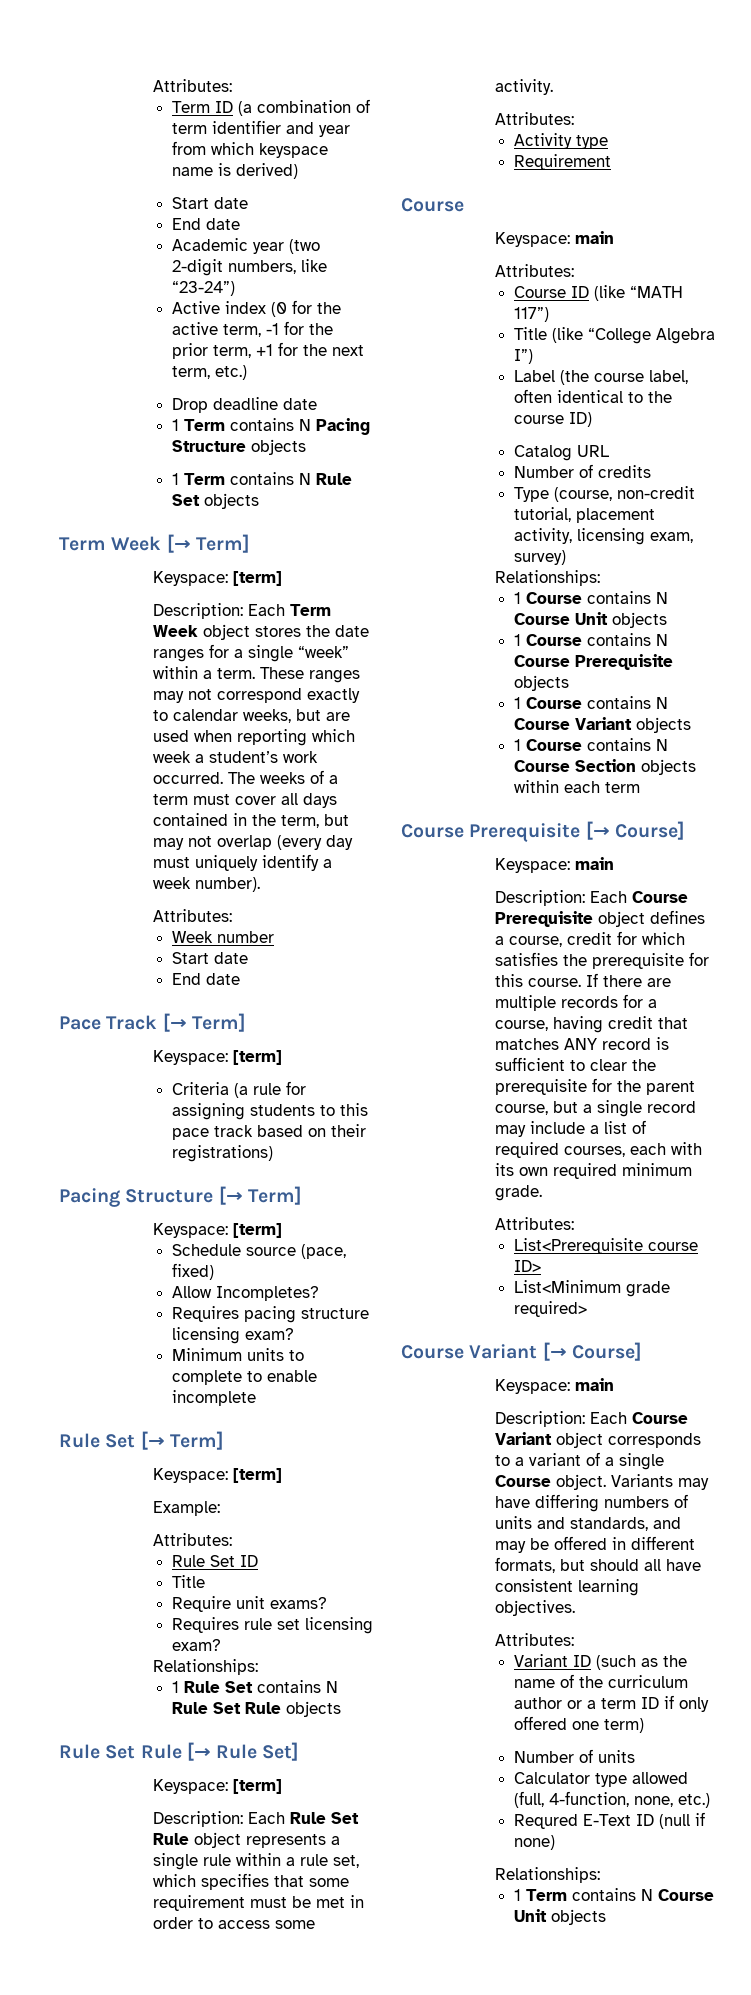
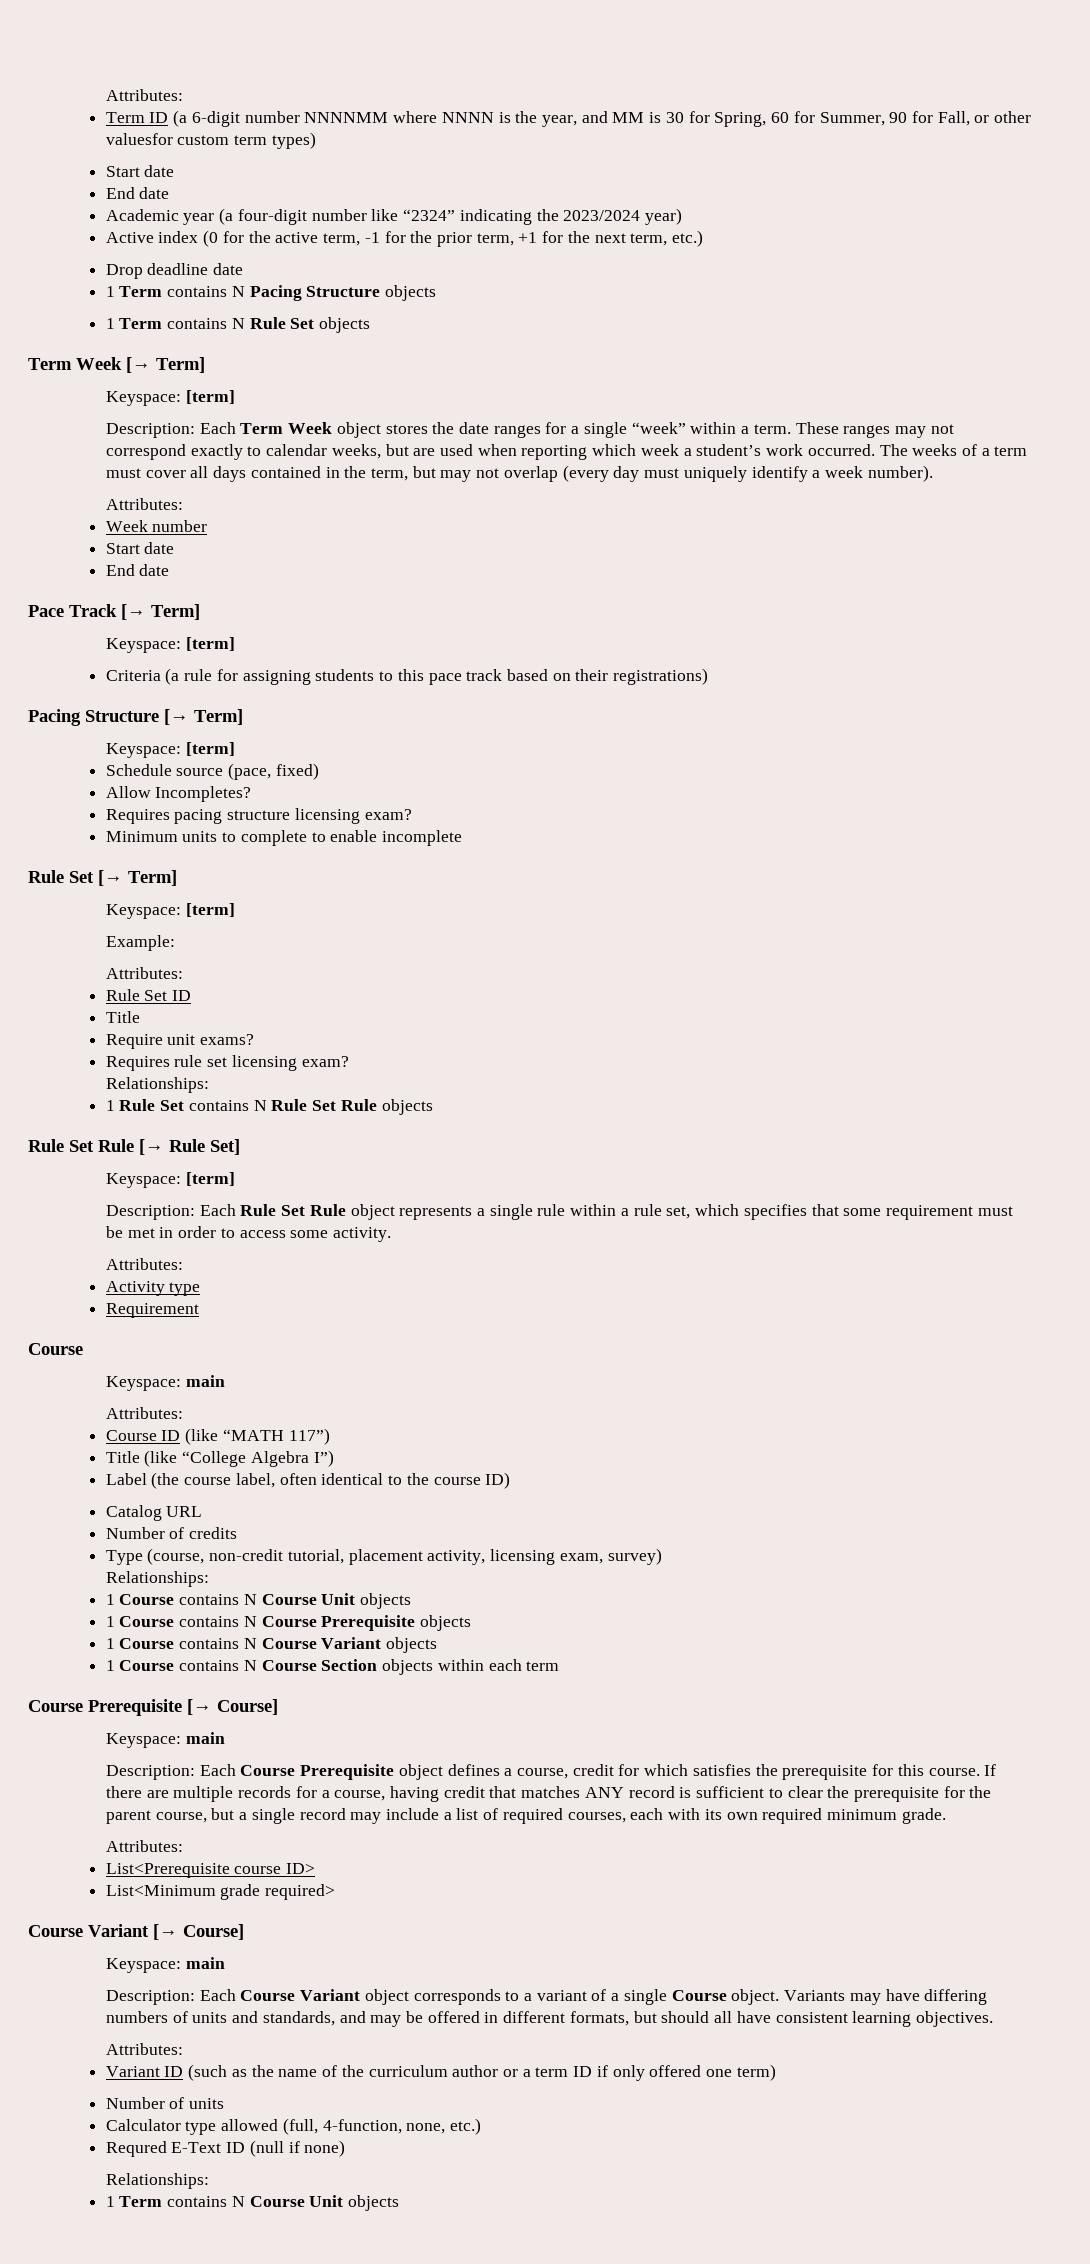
[256,99,370,113] [171,120,350,137] [171,141,328,158] [171,163,298,179] combination of term identifier and year from which keyspace name is derived) -> [191,111,1032,127] [105,132,316,149] 6-digit number NNNNMM where NNNN is the year, and MM is 30 for Spring, 60 for Summer, 90 for Fall, or other valuesfor custom term types)
[288,239,320,254] [171,259,327,276] [171,281,235,296] (two 2-digit numbers, like “23-24”) -> [219,208,682,225] (a four-digit number like “2324” indicating the 2023/2024 year)

